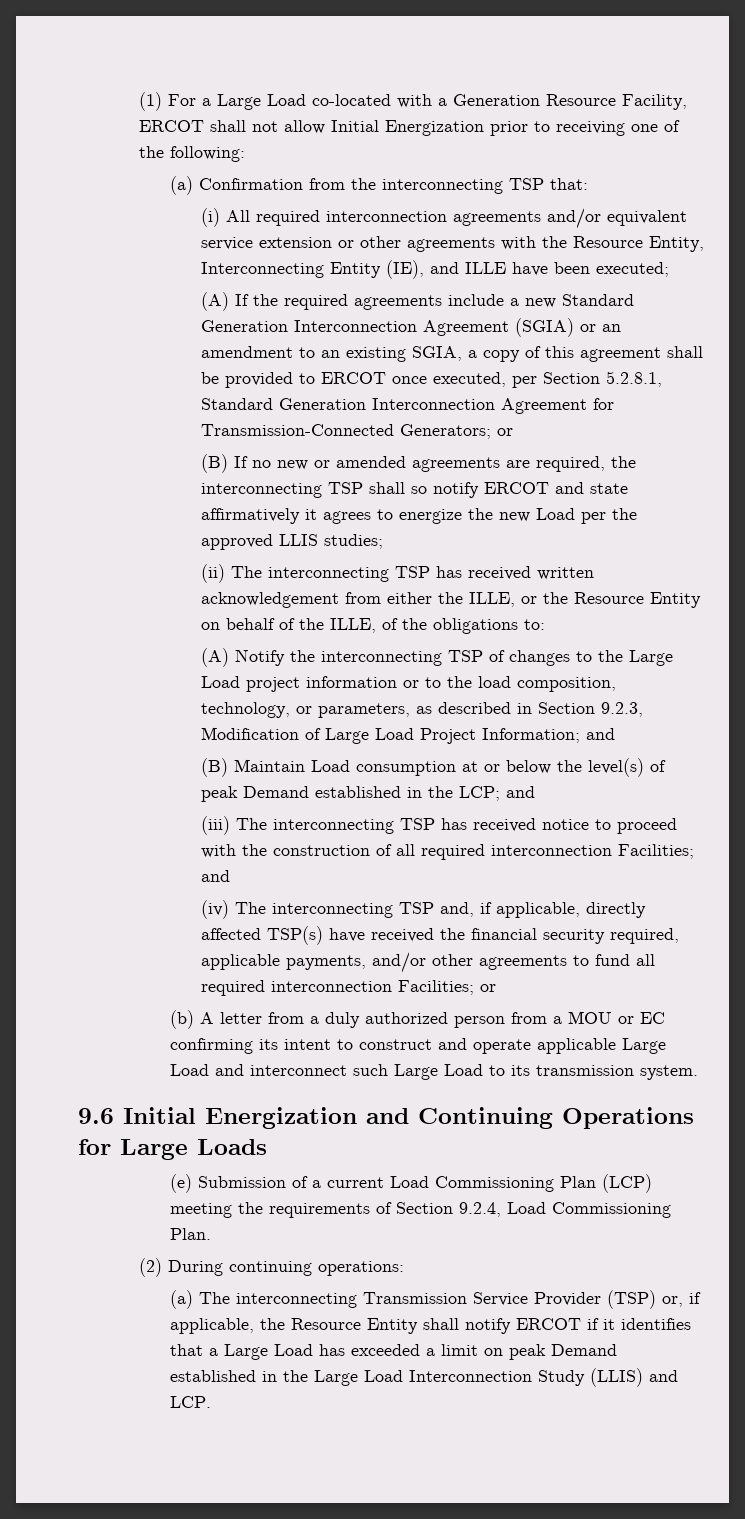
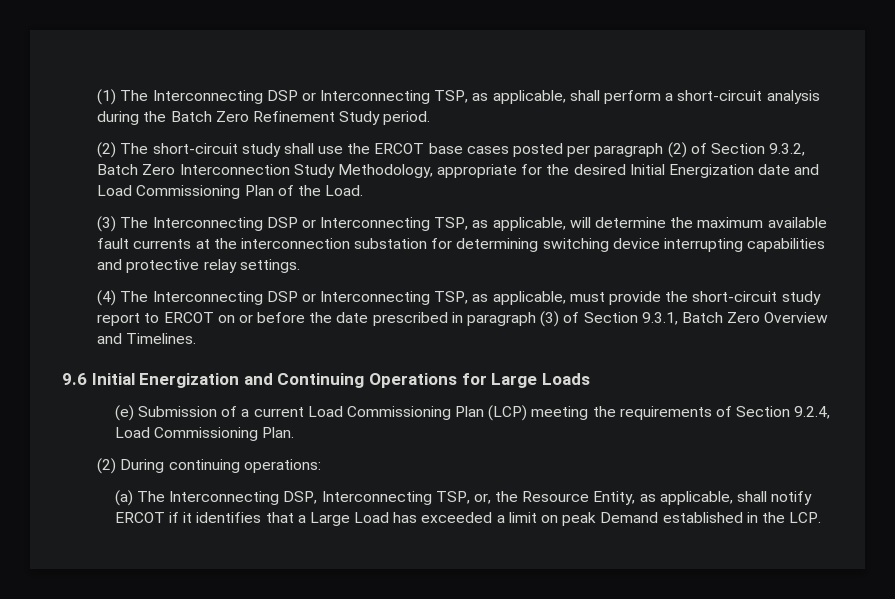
[168,94,688,110] [139,120,681,136] [139,146,246,162] [169,176,588,195] [200,208,687,229] [200,236,704,252] [200,260,669,279] [200,292,634,311] [200,318,621,337] [200,346,703,362] [200,371,662,388] [200,398,614,414] [200,424,513,439] [200,454,636,473] [200,482,628,498] [200,508,637,524] [200,534,383,550] [200,564,594,583] [200,592,701,608] [200,618,545,634] [200,648,673,667] [200,676,616,692] [200,702,643,718] [200,727,615,744] [200,758,666,777] [200,786,535,802] [200,816,677,835] [200,844,694,860] [200,870,230,882] [200,900,646,919] [200,926,679,945] [200,952,655,973] [200,980,496,996] [169,1010,665,1029] [169,1038,666,1054] [169,1064,698,1080] For a Large Load co-located with a Generation Resource Facility, ERCOT shall not allow Initial Energization prior to receiving one of the following: // (a) Confirmation from the interconnecting TSP that: // (i) All required interconnection agreements and/or equivalent service extension or other agreements with the Resource Entity, Interconnecting Entity (IE), and ILLE have been executed; // (A) If the required agreements include a new Standard Generation Interconnection Agreement (SGIA) or an amendment to an existing SGIA, a copy of this agreement shall be provided to ERCOT once executed, per Section 5.2.8.1, Standard Generation Interconnection Agreement for Transmission-Connected Generators; or // (B) If no new or amended agreements are required, the interconnecting TSP shall so notify ERCOT and state affirmatively it agrees to energize the new Load per the approved LLIS studies; // (ii) The interconnecting TSP has received written acknowledgement from either the ILLE, or the Resource Entity on behalf of the ILLE, of the obligations to: // (A) Notify the interconnecting TSP of changes to the Large Load project information or to the load composition, technology, or parameters, as described in Section 9.2.3, Modification of Large Load Project Information; and // (B) Maintain Load consumption at or below the level(s) of peak Demand established in the LCP; and // (iii) The interconnecting TSP has received notice to proceed with the construction of all required interconnection Facilities; and // (iv) The interconnecting TSP and, if applicable, directly affected TSP(s) have received the financial security required, applicable payments, and/or other agreements to fund all required interconnection Facilities; or // (b) A letter from a duly authorized person from a MOU or EC confirming its intent to construct and operate applicable Large Load and interconnect such Large Load to its transmission system. -> [120,90,820,104] [97,111,431,125] [97,142,806,158] [97,164,820,178] [97,185,364,199] [97,216,827,232] [97,238,826,252] [97,259,300,273] [97,290,821,306] [97,311,829,327] [97,333,197,344] The Interconnecting DSP or Interconnecting TSP, as applicable, shall perform a short-circuit analysis during the Batch Zero Refinement Study period. // (2) The short-circuit study shall use the ERCOT base cases posted per paragraph (2) of Section 9.3.2, Batch Zero Interconnection Study Methodology, appropriate for the desired Initial Energization date and Load Commissioning Plan of the Load. // (3) The Interconnecting DSP or Interconnecting TSP, as applicable, will determine the maximum available fault currents at the interconnection substation for determining switching device interrupting capabilities and protective relay settings. // (4) The Interconnecting DSP or Interconnecting TSP, as applicable, must provide the short-circuit study report to ERCOT on or before the date prescribed in paragraph (3) of Section 9.3.1, Batch Zero Overview and Timelines.
[235,1290,701,1309] [169,1318,418,1334] interconnecting Transmission Service Provider (TSP) or, if applicable, the Resource Entity -> [169,491,733,505] Interconnecting DSP, Interconnecting TSP, or, the Resource Entity, as applicable,
[313,1368,678,1387] Large Load Interconnection Study (LLIS) and -> (785, 517) none

